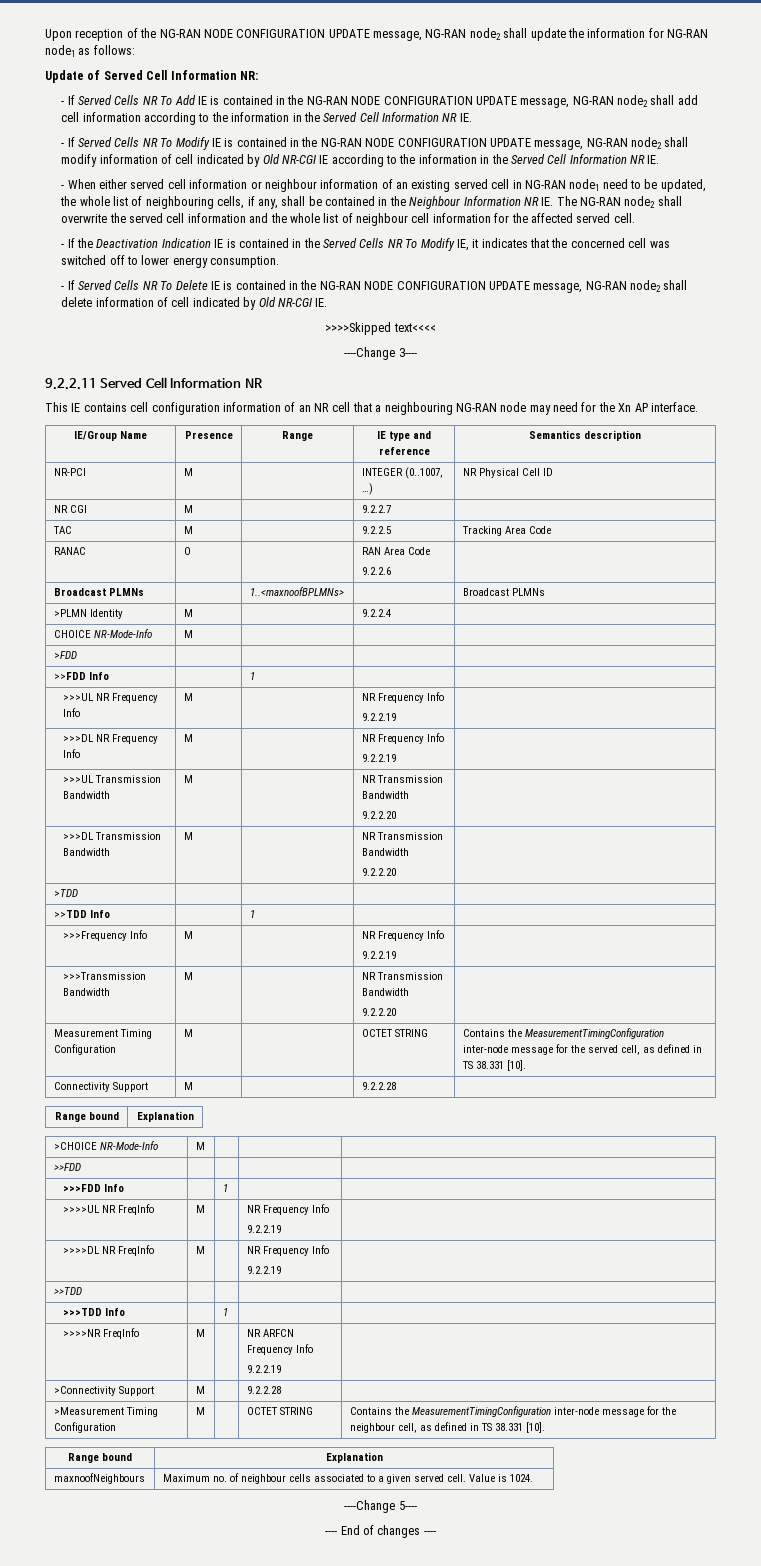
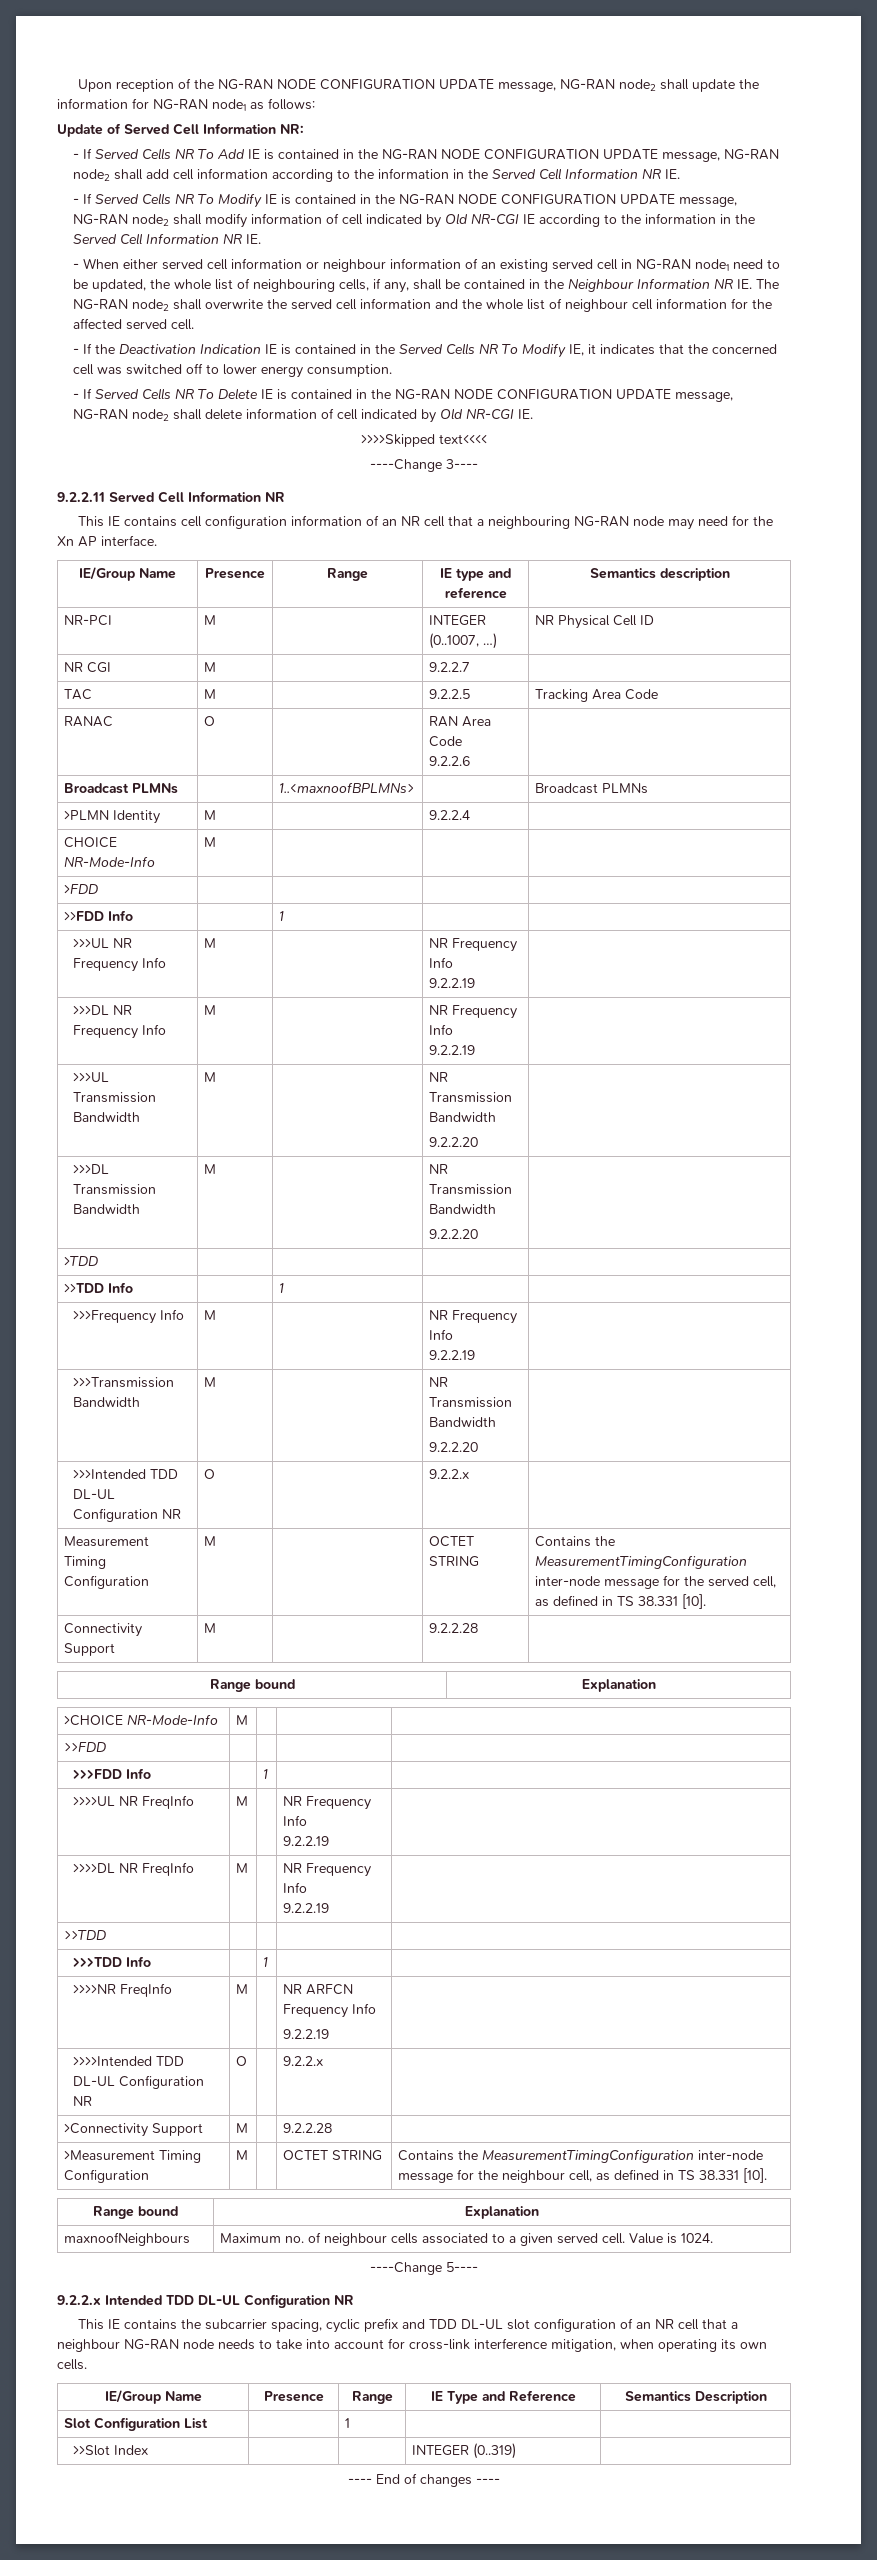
(396, 1012) none -> [73,1469,179,1479] [73,1489,116,1499] [73,1508,182,1522] [203,1469,215,1479] [428,1469,469,1479] // >>>Intended TDD DL-UL Configuration NR | O | | 9.2.2.x |
(281, 1369) none -> [73,2056,185,2066] [73,2075,205,2089] [73,2096,93,2106] [235,2056,247,2066] [282,2056,323,2066] // >>>>Intended TDD DL-UL Configuration NR | O | | 9.2.2.x |
(417, 1505) none -> [57,2294,354,2308] [77,2318,738,2333] [57,2338,767,2352] [57,2359,87,2370] [104,2390,202,2404] [263,2391,324,2402] [351,2391,393,2404] [430,2390,576,2404] [624,2391,767,2404] [63,2417,208,2431] [344,2418,350,2428] [73,2445,149,2456] [411,2443,516,2459] // 9.2.2.x Intended TDD DL-UL Configuration NR // This IE contains the subcarrier spacing, cyclic prefix and TDD DL-UL slot configuration of an NR cell that a neighbour NG-RAN node needs to take into account for cross-link interference mitigation, when operating its own cells. // IE/Group Name | Presence | Range | IE Type and Reference | Semantics Description // Slot Configuration List | | 1 | | // >>Slot Index | | | INTEGER (0..319) |

